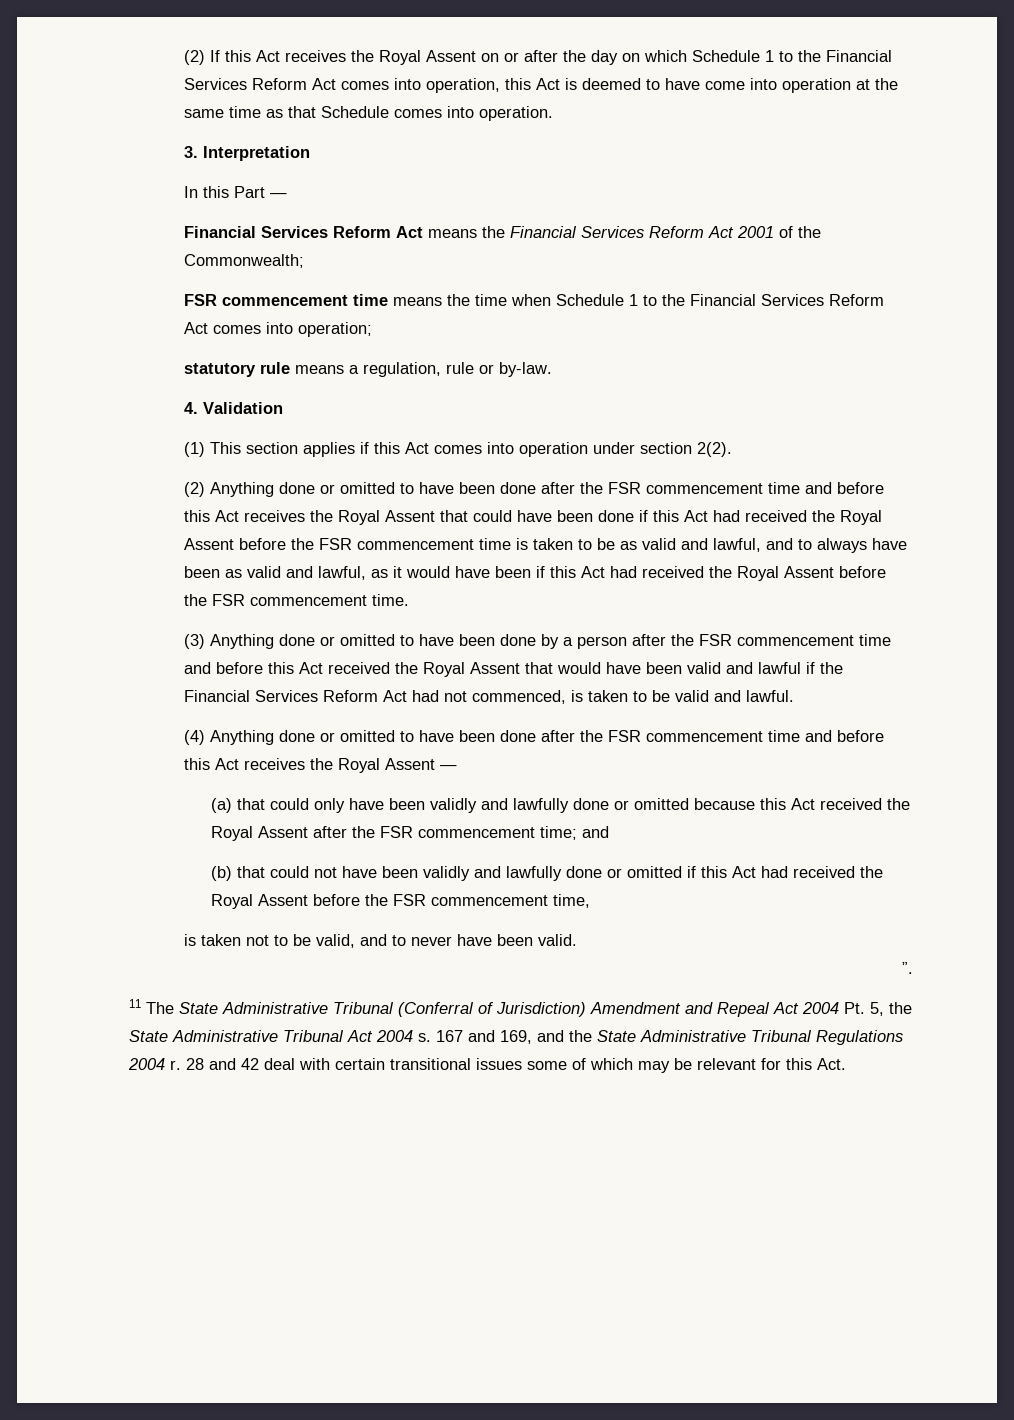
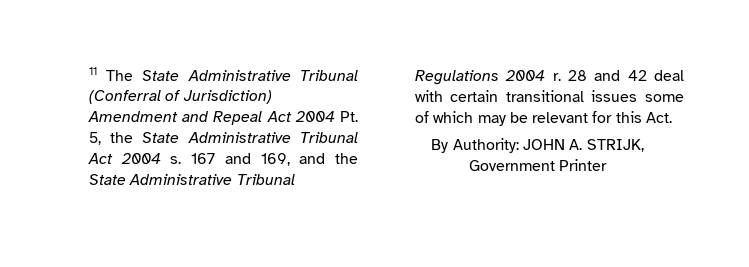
[184,50,893,65] [184,78,899,93] [184,106,554,121] [184,146,311,161] [184,186,288,198] [184,226,822,238] [184,254,305,268] [184,294,885,306] [184,322,373,337] [184,362,553,377] [184,402,284,414] [184,442,733,457] [184,482,885,497] [184,510,883,525] [184,538,908,553] [184,566,887,581] [184,594,410,606] [184,634,892,649] [184,662,844,677] [184,690,795,704] [184,730,885,745] [184,758,458,773] [211,798,911,813] [211,826,610,841] [211,866,884,881] [211,894,591,909] [184,934,578,948] [902,962,913,974] (2) If this Act receives the Royal Assent on or after the day on which Schedule 1 to the Financial Services Reform Act comes into operation, this Act is deemed to have come into operation at the same time as that Schedule comes into operation. // 3. Interpretation // In this Part — // Financial Services Reform Act means the Financial Services Reform Act 2001 of the Commonwealth; // FSR commencement time means the time when Schedule 1 to the Financial Services Reform Act comes into operation; // statutory rule means a regulation, rule or by-law. // 4. Validation // (1) This section applies if this Act comes into operation under section 2(2). // (2) Anything done or omitted to have been done after the FSR commencement time and before this Act receives the Royal Assent that could have been done if this Act had received the Royal Assent before the FSR commencement time is taken to be as valid and lawful, and to always have been as valid and lawful, as it would have been if this Act had received the Royal Assent before the FSR commencement time. // (3) Anything done or omitted to have been done by a person after the FSR commencement time and before this Act received the Royal Assent that would have been valid and lawful if the Financial Services Reform Act had not commenced, is taken to be valid and lawful. // (4) Anything done or omitted to have been done after the FSR commencement time and before this Act receives the Royal Assent — // (a) that could only have been validly and lawfully done or omitted because this Act received the Royal Assent after the FSR commencement time; and // (b) that could not have been validly and lawfully done or omitted if this Act had received the Royal Assent before the FSR commencement time, // is taken not to be valid, and to never have been valid. // ”. // -> (88, 71) none
(847, 1064) none -> [431,138,644,153] [468,159,608,171] // By Authority: JOHN A. STRIJK, Government Printer

